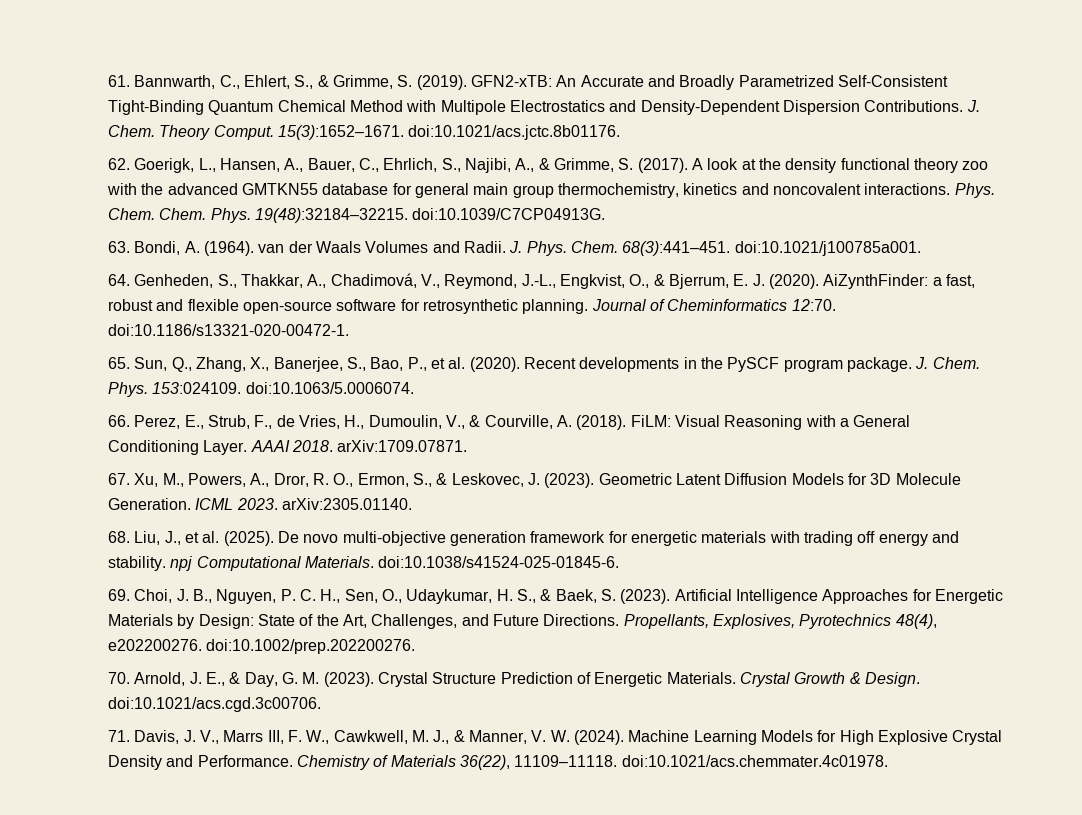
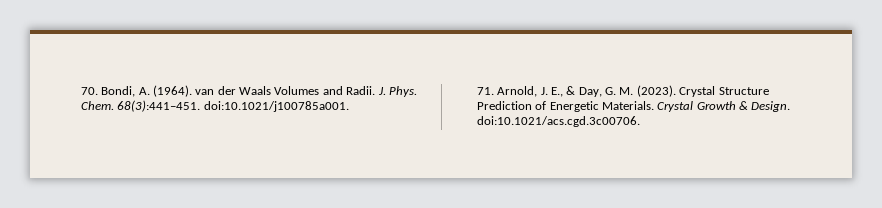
[108,75,948,90] [108,100,980,115] [108,125,621,140] [108,158,989,173] [107,183,995,198] [108,208,606,223] [108,241,131,253] 61. Bannwarth, C., Ehlert, S., & Grimme, S. (2019). GFN2-xTB: An Accurate and Broadly Parametrized Self-Consistent Tight-Binding Quantum Chemical Method with Multipole Electrostatics and Density-Dependent Dispersion Contributions. J. Chem. Theory Comput. 15(3):1652–1671. doi:10.1021/acs.jctc.8b01176. // 62. Goerigk, L., Hansen, A., Bauer, C., Ehrlich, S., Najibi, A., & Grimme, S. (2017). A look at the density functional theory zoo with the advanced GMTKN55 database for general main group thermochemistry, kinetics and noncovalent interactions. Phys. Chem. Chem. Phys. 19(48):32184–32215. doi:10.1039/C7CP04913G. // 63. -> [80,87,98,95] 70.
[108,273,975,289] [108,299,836,314] [108,324,350,336] [108,357,980,372] [108,382,414,397] [108,415,911,430] [108,440,468,455] [108,473,961,488] [108,498,413,510] [108,531,959,546] [108,556,620,571] [108,589,1003,604] [108,614,937,629] [108,639,416,654] [108,672,131,684] 64. Genheden, S., Thakkar, A., Chadimová, V., Reymond, J.-L., Engkvist, O., & Bjerrum, E. J. (2020). AiZynthFinder: a fast, robust and flexible open-source software for retrosynthetic planning. Journal of Cheminformatics 12:70. doi:10.1186/s13321-020-00472-1. // 65. Sun, Q., Zhang, X., Banerjee, S., Bao, P., et al. (2020). Recent developments in the PySCF program package. J. Chem. Phys. 153:024109. doi:10.1063/5.0006074. // 66. Perez, E., Strub, F., de Vries, H., Dumoulin, V., & Courville, A. (2018). FiLM: Visual Reasoning with a General Conditioning Layer. AAAI 2018. arXiv:1709.07871. // 67. Xu, M., Powers, A., Dror, R. O., Ermon, S., & Leskovec, J. (2023). Geometric Latent Diffusion Models for 3D Molecule Generation. ICML 2023. arXiv:2305.01140. // 68. Liu, J., et al. (2025). De novo multi-objective generation framework for energetic materials with trading off energy and stability. npj Computational Materials. doi:10.1038/s41524-025-01845-6. // 69. Choi, J. B., Nguyen, P. C. H., Sen, O., Udaykumar, H. S., & Baek, S. (2023). Artificial Intelligence Approaches for Energetic Materials by Design: State of the Art, Challenges, and Future Directions. Propellants, Explosives, Pyrotechnics 48(4), e202200276. doi:10.1002/prep.202200276. // 70. -> [476,87,494,95] 71.
[108,730,1003,745] [108,755,888,770] // 71. Davis, J. V., Marrs III, F. W., Cawkwell, M. J., & Manner, V. W. (2024). Machine Learning Models for High Explosive Crystal Density and Performance. Chemistry of Materials 36(22), 11109–11118. doi:10.1021/acs.chemmater.4c01978. -> (640, 121) none

